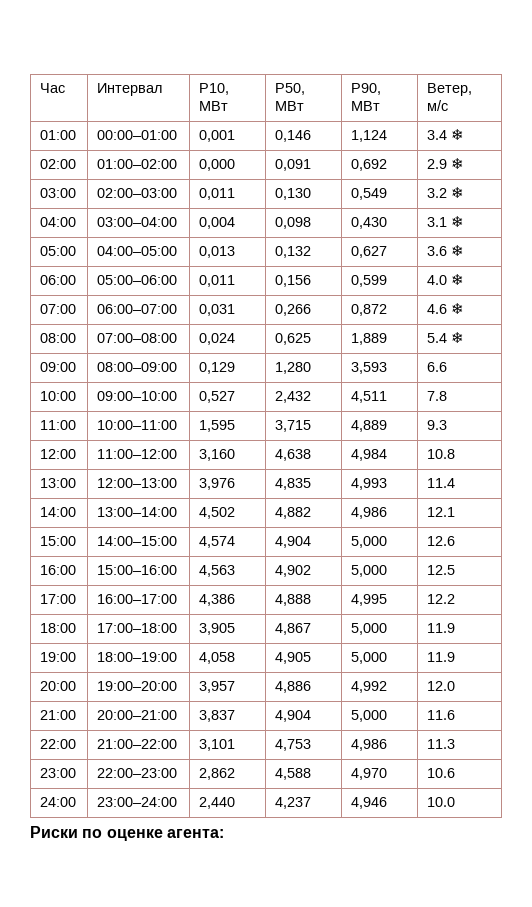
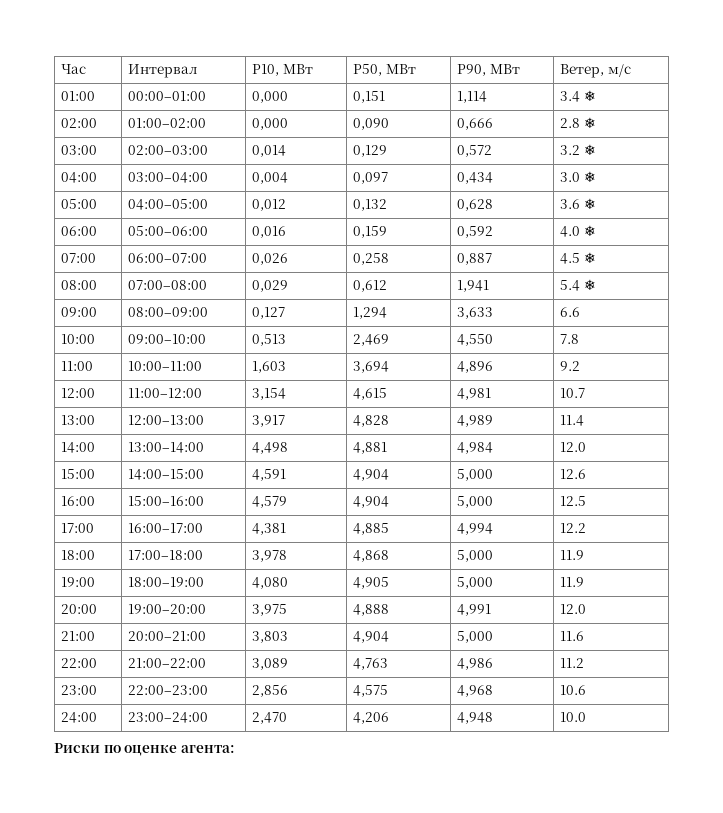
[199,130,236,142] [275,130,312,142] [351,130,388,142] 0,001 | 0,146 | 1,124 -> [251,91,288,103] [352,91,385,103] [456,91,487,103] 0,000 | 0,151 | 1,114
[275,159,312,171] [351,159,388,171] [427,159,448,169] 0,091 | 0,692 | 2.9 -> [352,118,389,130] [456,118,493,130] [559,118,580,128] 0,090 | 0,666 | 2.8
[199,188,236,200] [275,188,312,200] [351,188,388,200] 0,011 | 0,130 | 0,549 -> [251,145,286,157] [352,145,387,157] [456,145,492,157] 0,014 | 0,129 | 0,572
[275,217,312,229] [351,217,388,229] [427,217,448,227] 0,098 | 0,430 | 3.1 -> [352,172,388,184] [456,172,493,184] [559,172,580,182] 0,097 | 0,434 | 3.0
[199,246,236,258] 0,013 -> [251,199,286,211] 0,012
[351,246,388,258] 0,627 -> [456,199,493,211] 0,628
[199,275,236,287] [275,275,312,287] [351,275,388,287] 0,011 | 0,156 | 0,599 -> [251,226,286,238] [352,226,387,238] [456,226,493,238] 0,016 | 0,159 | 0,592
[199,304,236,316] [275,304,312,316] [351,304,388,316] [427,304,448,314] 0,031 | 0,266 | 0,872 | 4.6 -> [251,253,288,265] [352,253,389,265] [456,253,492,265] [559,253,580,264] 0,026 | 0,258 | 0,887 | 4.5
[199,333,236,345] [275,333,312,345] [351,333,388,345] 0,024 | 0,625 | 1,889 -> [251,280,288,292] [352,280,387,292] [456,280,489,292] 0,029 | 0,612 | 1,941
[199,362,236,374] [275,362,312,374] [351,362,388,374] 0,129 | 1,280 | 3,593 -> [251,307,285,319] [352,307,387,319] [456,307,493,319] 0,127 | 1,294 | 3,633
[199,391,236,403] [275,391,312,403] [351,391,388,403] 0,527 | 2,432 | 4,511 -> [251,334,286,346] [352,334,389,346] [456,334,493,346] 0,513 | 2,469 | 4,550
[199,420,236,432] [275,420,312,432] [351,420,388,432] [427,420,448,430] [40,449,77,459] [97,449,178,459] [199,449,236,461] [275,449,312,461] [351,449,388,461] [427,449,456,459] 1,595 | 3,715 | 4,889 | 9.3 // 12:00 | 11:00–12:00 | 3,160 | 4,638 | 4,984 | 10.8 -> [251,361,286,373] [352,361,389,373] [456,361,493,373] [559,361,580,371] [60,388,95,398] [127,388,202,398] [251,388,286,400] [352,388,387,400] [456,388,491,400] [559,388,585,398] 1,603 | 3,694 | 4,896 | 9.2 // 12:00 | 11:00–12:00 | 3,154 | 4,615 | 4,981 | 10.7
[199,478,236,490] [275,478,312,490] [351,478,388,490] 3,976 | 4,835 | 4,993 -> [251,415,285,427] [352,415,389,427] [456,415,493,427] 3,917 | 4,828 | 4,989
[199,507,236,519] [275,507,312,519] [351,507,388,519] [427,507,456,517] 4,502 | 4,882 | 4,986 | 12.1 -> [251,442,288,454] [352,442,387,454] [456,442,493,454] [559,442,586,452] 4,498 | 4,881 | 4,984 | 12.0
[199,536,236,548] 4,574 -> [251,469,286,481] 4,591
[199,565,236,577] [275,565,312,577] 4,563 | 4,902 -> [251,496,287,508] [352,496,389,508] 4,579 | 4,904
[199,594,236,606] [275,594,312,606] [351,594,388,606] 4,386 | 4,888 | 4,995 -> [251,523,286,535] [352,523,389,535] [456,523,493,535] 4,381 | 4,885 | 4,994
[199,623,236,635] [275,623,312,635] 3,905 | 4,867 -> [251,550,287,562] [352,550,389,562] 3,978 | 4,868
[199,652,236,664] 4,058 -> [251,577,288,589] 4,080
[199,681,236,693] [275,681,312,693] [351,681,388,693] 3,957 | 4,886 | 4,992 -> [251,604,287,616] [352,604,389,616] [456,604,491,616] 3,975 | 4,888 | 4,991
[199,710,236,722] 3,837 -> [251,631,288,643] 3,803
[199,739,236,751] [275,739,312,751] [351,739,388,751] [427,739,456,749] 3,101 | 4,753 | 4,986 | 11.3 -> [251,658,288,670] [352,658,388,670] [456,658,493,670] [559,658,584,668] 3,089 | 4,763 | 4,986 | 11.2
[199,768,236,780] [275,768,312,780] [351,768,388,780] 2,862 | 4,588 | 4,970 -> [251,685,288,697] [352,685,388,697] [456,685,493,697] 2,856 | 4,575 | 4,968
[199,797,236,809] [275,797,312,809] [351,797,388,809] 2,440 | 4,237 | 4,946 -> [251,712,287,724] [352,712,389,724] [456,712,493,724] 2,470 | 4,206 | 4,948

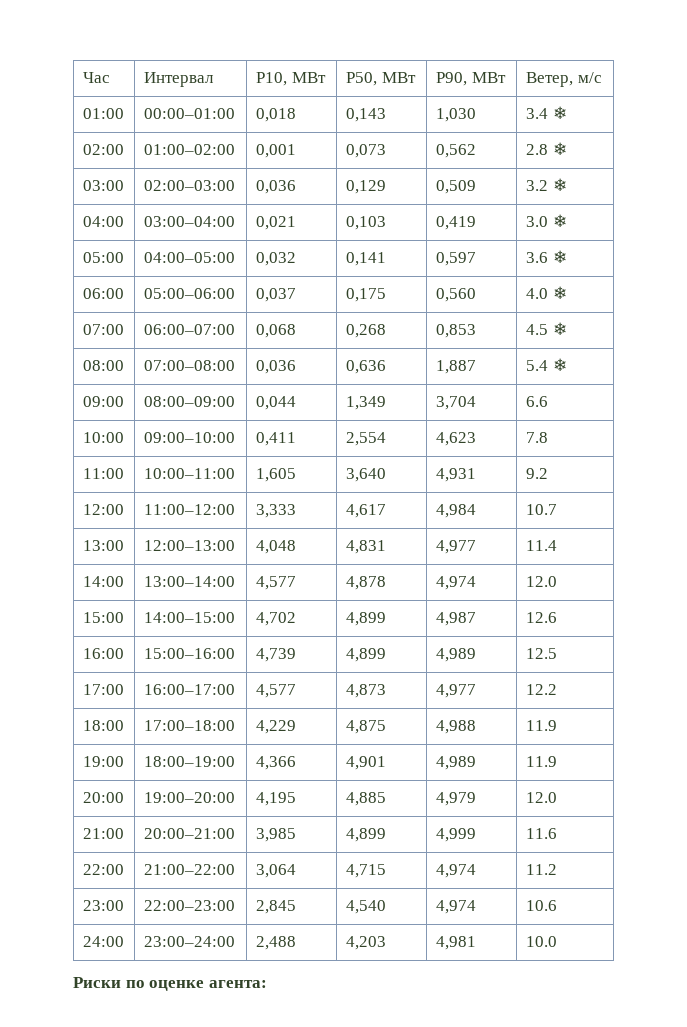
[251,91,288,103] [352,91,385,103] [456,91,487,103] 0,000 | 0,151 | 1,114 -> [255,108,296,122] [345,108,386,122] [435,108,476,122] 0,018 | 0,143 | 1,030
[251,118,288,130] [352,118,389,130] [456,118,493,130] 0,000 | 0,090 | 0,666 -> [255,144,296,158] [345,144,386,158] [435,144,476,158] 0,001 | 0,073 | 0,562
[251,145,286,157] 0,014 -> [255,180,296,194] 0,036
[456,145,492,157] 0,572 -> [435,180,476,194] 0,509
[251,172,288,184] [352,172,388,184] [456,172,493,184] 0,004 | 0,097 | 0,434 -> [255,216,296,230] [345,216,386,230] [435,216,476,230] 0,021 | 0,103 | 0,419
[251,199,286,211] [352,199,387,211] [456,199,493,211] 0,012 | 0,132 | 0,628 -> [255,252,296,266] [345,252,386,266] [435,252,476,266] 0,032 | 0,141 | 0,597
[251,226,286,238] [352,226,387,238] [456,226,493,238] 0,016 | 0,159 | 0,592 -> [255,288,296,302] [345,288,386,302] [435,288,476,302] 0,037 | 0,175 | 0,560
[251,253,288,265] [352,253,389,265] [456,253,492,265] 0,026 | 0,258 | 0,887 -> [255,324,296,338] [345,324,386,338] [435,324,476,338] 0,068 | 0,268 | 0,853
[251,280,288,292] [352,280,387,292] [456,280,489,292] 0,029 | 0,612 | 1,941 -> [255,360,296,374] [345,360,386,374] [435,360,476,374] 0,036 | 0,636 | 1,887
[251,307,285,319] [352,307,387,319] [456,307,493,319] 0,127 | 1,294 | 3,633 -> [255,396,296,410] [345,396,386,410] [435,396,476,410] 0,044 | 1,349 | 3,704
[251,334,286,346] [352,334,389,346] [456,334,493,346] 0,513 | 2,469 | 4,550 -> [255,432,296,446] [345,432,386,446] [435,432,476,446] 0,411 | 2,554 | 4,623
[251,361,286,373] [352,361,389,373] [456,361,493,373] 1,603 | 3,694 | 4,896 -> [255,468,296,482] [345,468,386,482] [435,468,476,482] 1,605 | 3,640 | 4,931
[251,388,286,400] [352,388,387,400] [456,388,491,400] 3,154 | 4,615 | 4,981 -> [255,504,296,518] [345,504,386,518] [435,504,476,518] 3,333 | 4,617 | 4,984
[251,415,285,427] [352,415,389,427] [456,415,493,427] 3,917 | 4,828 | 4,989 -> [255,540,296,554] [345,540,386,554] [435,540,476,554] 4,048 | 4,831 | 4,977
[251,442,288,454] [352,442,387,454] [456,442,493,454] 4,498 | 4,881 | 4,984 -> [255,576,296,590] [345,576,386,590] [435,576,476,590] 4,577 | 4,878 | 4,974
[251,469,286,481] [352,469,389,481] [456,469,493,481] 4,591 | 4,904 | 5,000 -> [255,612,296,626] [345,612,386,626] [435,612,476,626] 4,702 | 4,899 | 4,987
[251,496,287,508] [352,496,389,508] [456,496,493,508] 4,579 | 4,904 | 5,000 -> [255,648,296,662] [345,648,386,662] [435,648,476,662] 4,739 | 4,899 | 4,989
[251,523,286,535] [352,523,389,535] [456,523,493,535] 4,381 | 4,885 | 4,994 -> [255,684,296,698] [345,684,386,698] [435,684,476,698] 4,577 | 4,873 | 4,977
[251,550,287,562] [352,550,389,562] [456,550,493,562] 3,978 | 4,868 | 5,000 -> [255,720,296,734] [345,720,386,734] [435,720,476,734] 4,229 | 4,875 | 4,988
[251,577,288,589] [352,577,389,589] [456,577,493,589] 4,080 | 4,905 | 5,000 -> [255,756,296,770] [345,756,386,770] [435,756,476,770] 4,366 | 4,901 | 4,989
[251,604,287,616] [352,604,389,616] [456,604,491,616] 3,975 | 4,888 | 4,991 -> [255,792,296,806] [345,792,386,806] [435,792,476,806] 4,195 | 4,885 | 4,979
[251,631,288,643] [352,631,389,643] [456,631,493,643] 3,803 | 4,904 | 5,000 -> [255,828,296,842] [345,828,386,842] [435,828,476,842] 3,985 | 4,899 | 4,999
[251,658,288,670] [352,658,388,670] [456,658,493,670] 3,089 | 4,763 | 4,986 -> [255,864,296,878] [345,864,386,878] [435,864,476,878] 3,064 | 4,715 | 4,974
[251,685,288,697] [352,685,388,697] [456,685,493,697] 2,856 | 4,575 | 4,968 -> [255,900,296,914] [345,900,386,914] [435,900,476,914] 2,845 | 4,540 | 4,974
[251,712,287,724] [352,712,389,724] [456,712,493,724] 2,470 | 4,206 | 4,948 -> [255,936,296,950] [345,936,386,950] [435,936,476,950] 2,488 | 4,203 | 4,981

